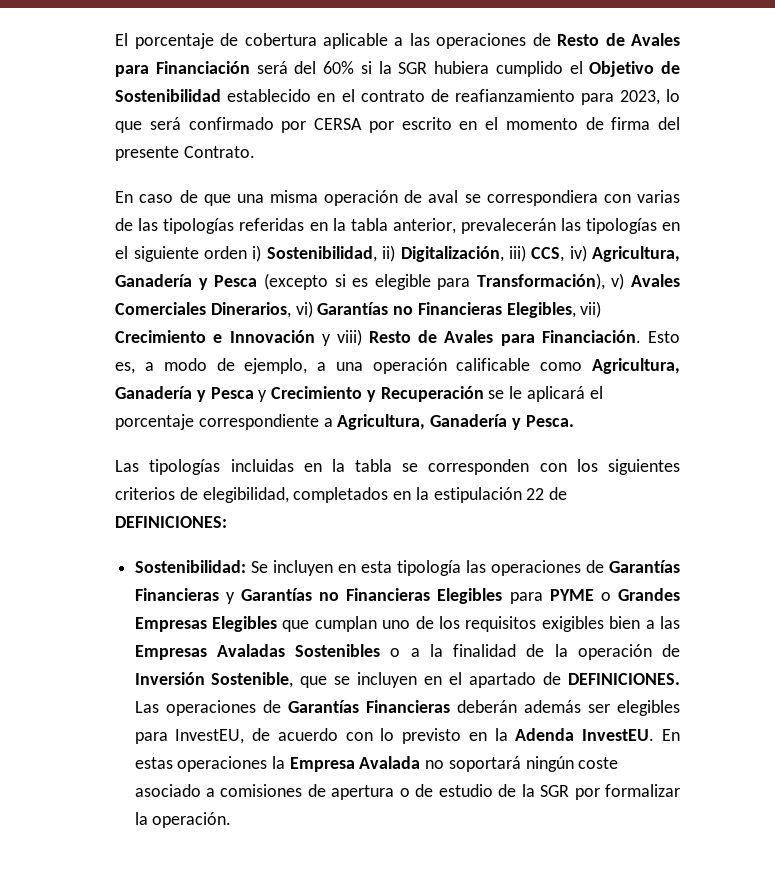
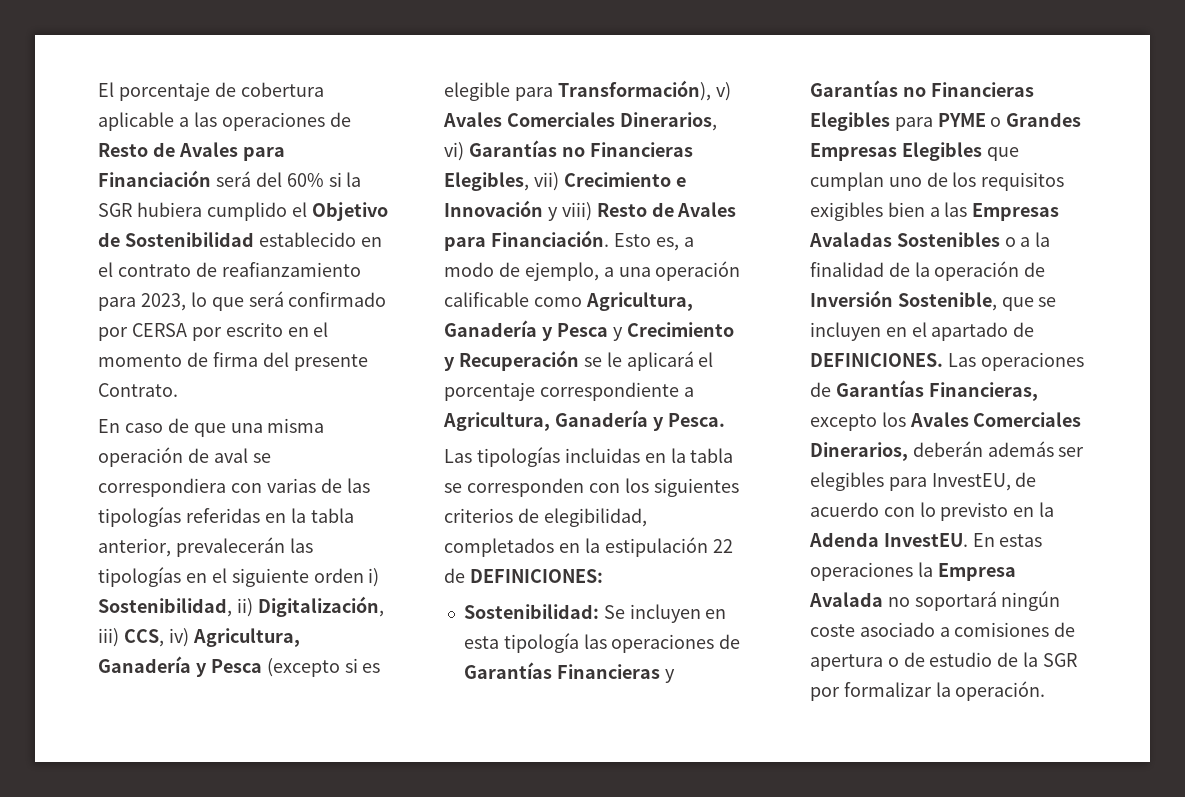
[365,700,450,713] Financieras -> [928,382,1038,401] [809,412,1082,431] [809,442,908,461] Financieras, excepto los Avales Comerciales Dinerarios,

